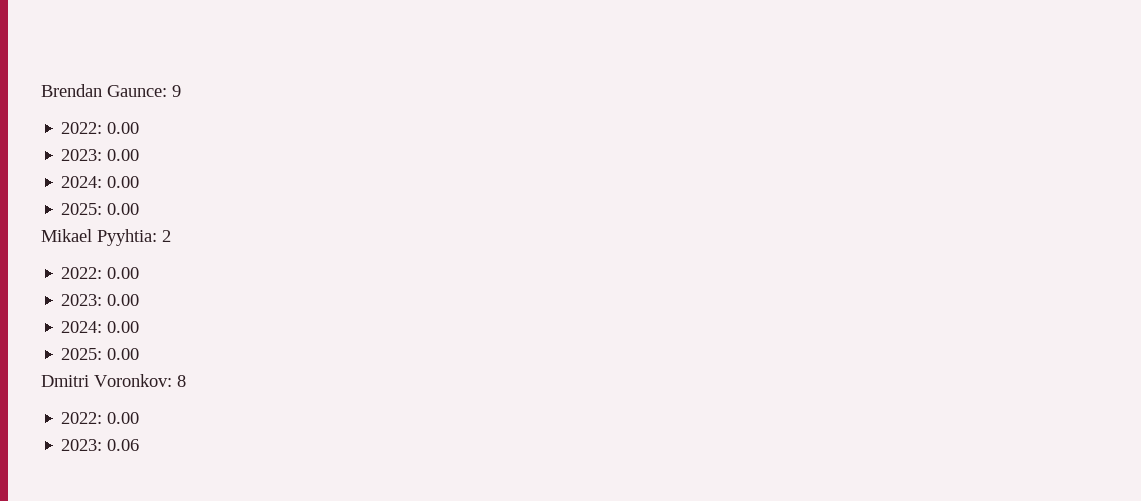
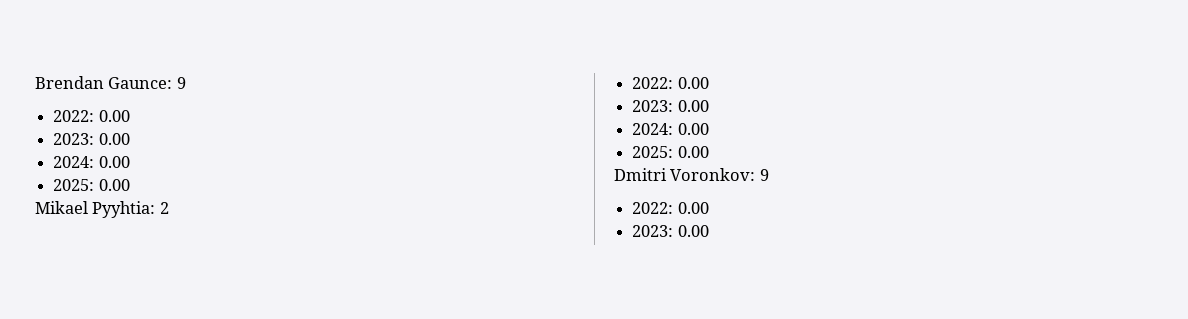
[177,375,186,387] [61,412,140,424] [61,439,140,451] 8 // 2022: 0.00 // 2023: 0.06 -> [759,169,769,181] [632,202,709,214] [632,225,709,237] 9 // 2022: 0.00 // 2023: 0.00

